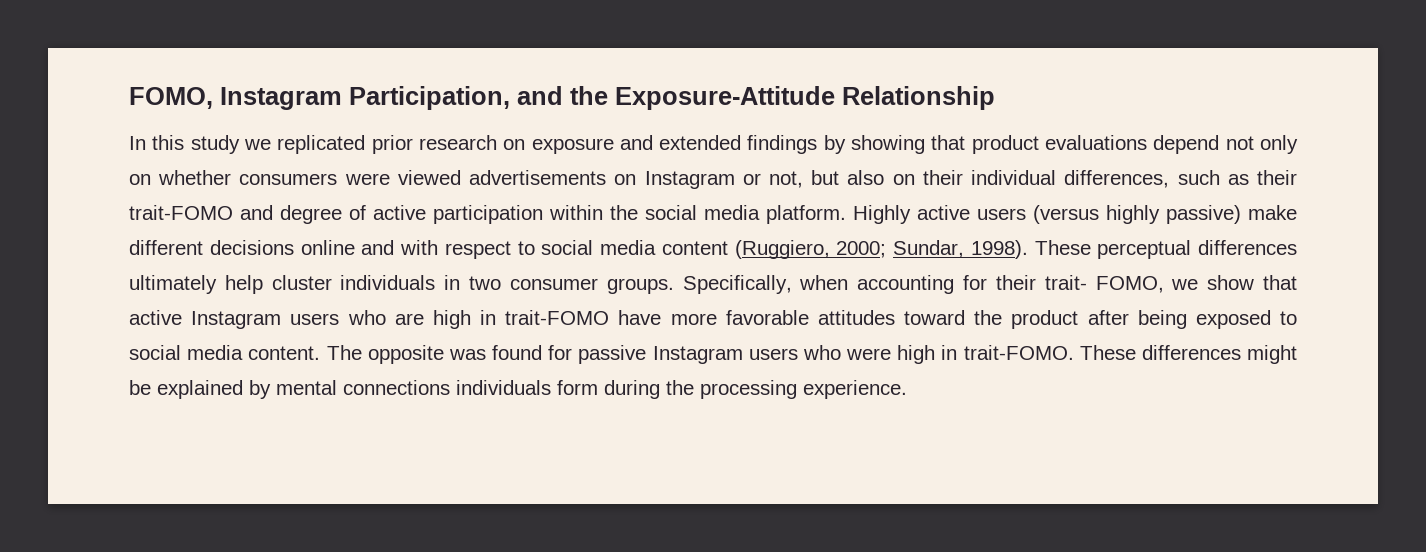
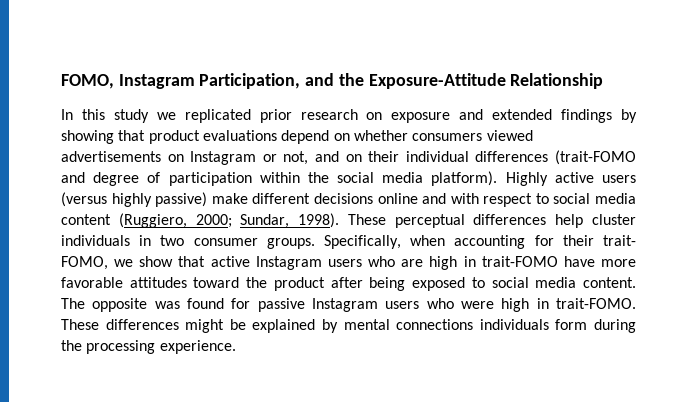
[1225,135,1298,154] not only -> (330, 137) none
[344,173,390,185] were -> (483, 137) none
[811,170,885,185] but also -> [315,151,339,162] and
[1064,170,1297,188] [129,205,233,220] differences, such as their trait-FOMO -> [475,150,637,165] differences (trait-FOMO
[373,205,426,220] active -> (161, 177) none
[766,205,846,224] platform. -> [431,171,498,186] platform).
[129,275,217,294] ultimately -> (547, 219) none

